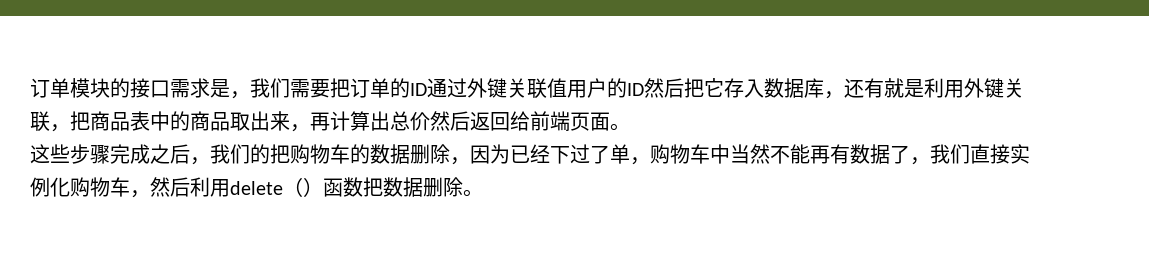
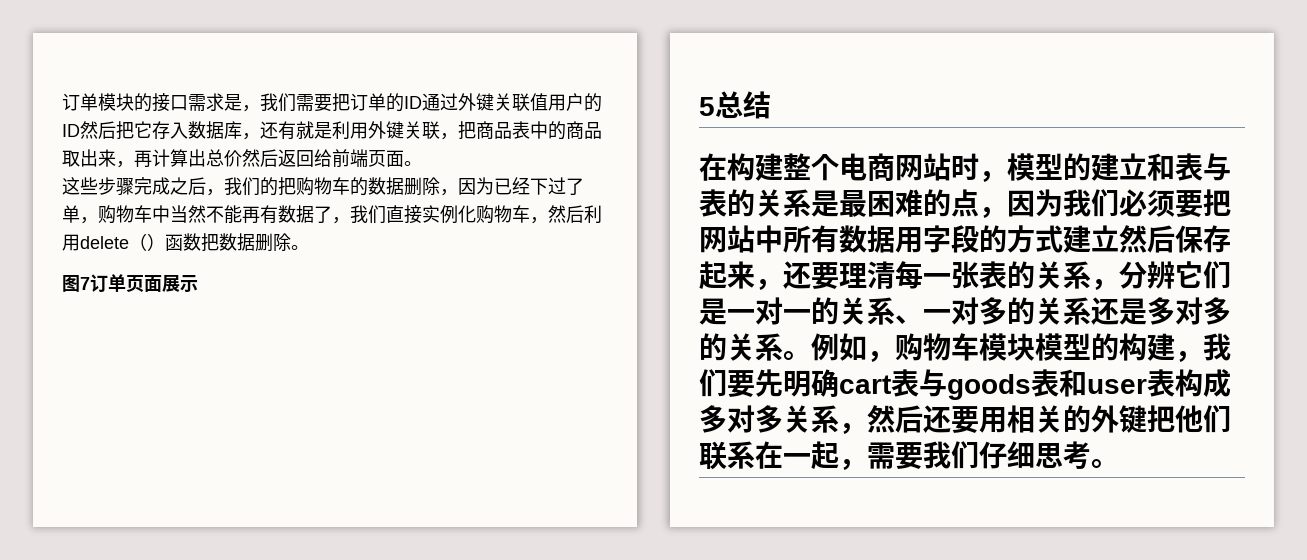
(483, 193) none -> [62,274,198,292] [699,91,771,119] [699,153,1231,183] [699,189,1231,219] [699,225,1231,253] [699,261,1231,291] [699,297,1231,325] [699,333,1231,363] [699,369,1231,400] [699,405,1231,435] [699,441,1119,471] // 图7订单页面展示 // 5总结 // 在构建整个电商网站时，模型的建立和表与表的关系是最困难的点，因为我们必须要把网站中所有数据用字段的方式建立然后保存起来，还要理清每一张表的关系，分辨它们是一对一的关系、一对多的关系还是多对多的关系。例如，购物车模块模型的构建，我们要先明确cart表与goods表和user表构成多对多关系，然后还要用相关的外键把他们联系在一起，需要我们仔细思考。

